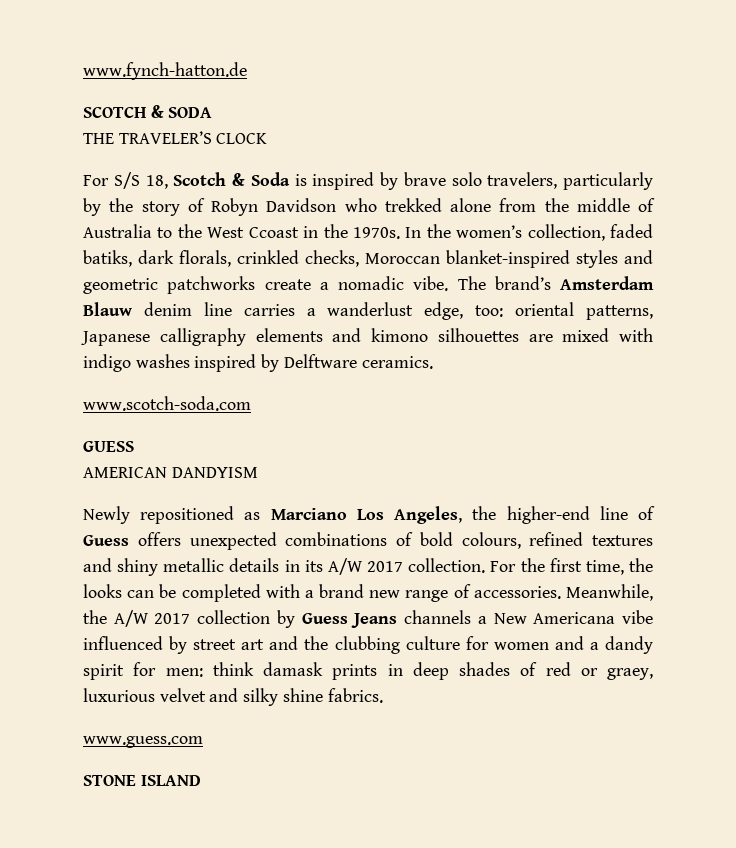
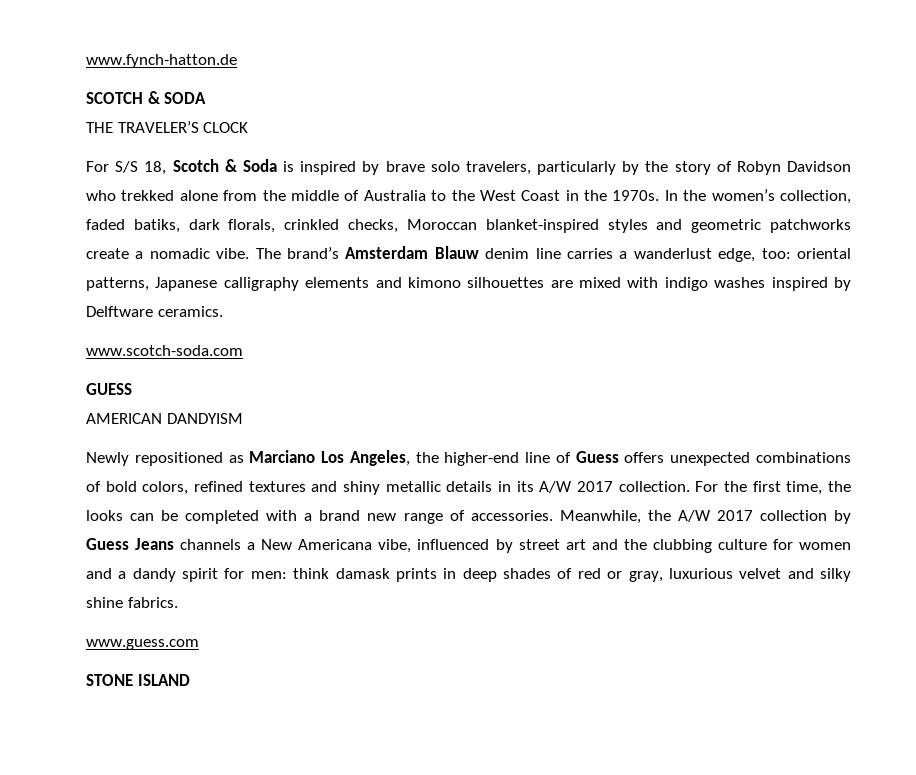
[248,227,299,238] Ccoast -> [521,190,561,201] Coast
[461,532,521,549] colours, -> [142,481,189,495] colors,
[622,610,654,624] vibe -> [378,539,412,553] vibe,
[607,668,653,680] graey, -> [628,571,663,582] gray,

